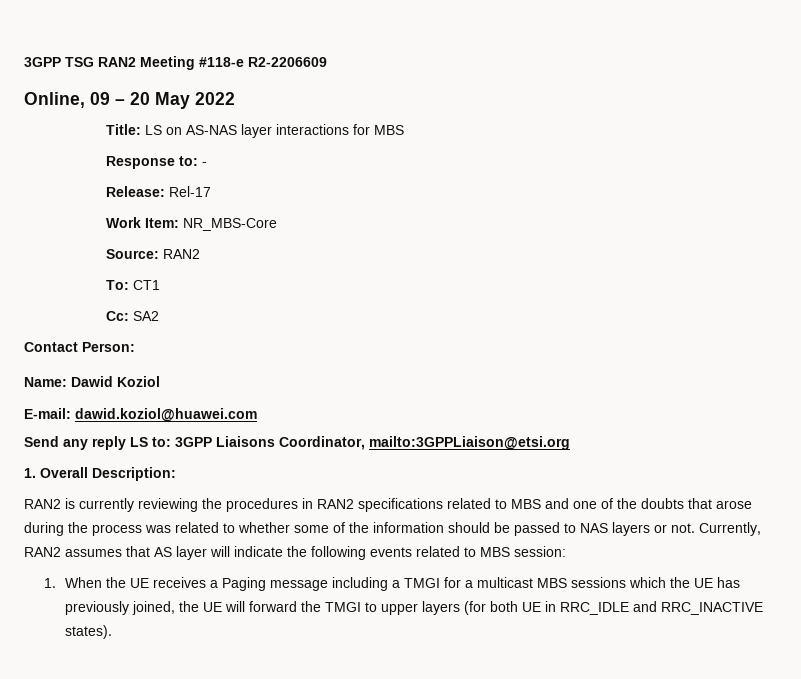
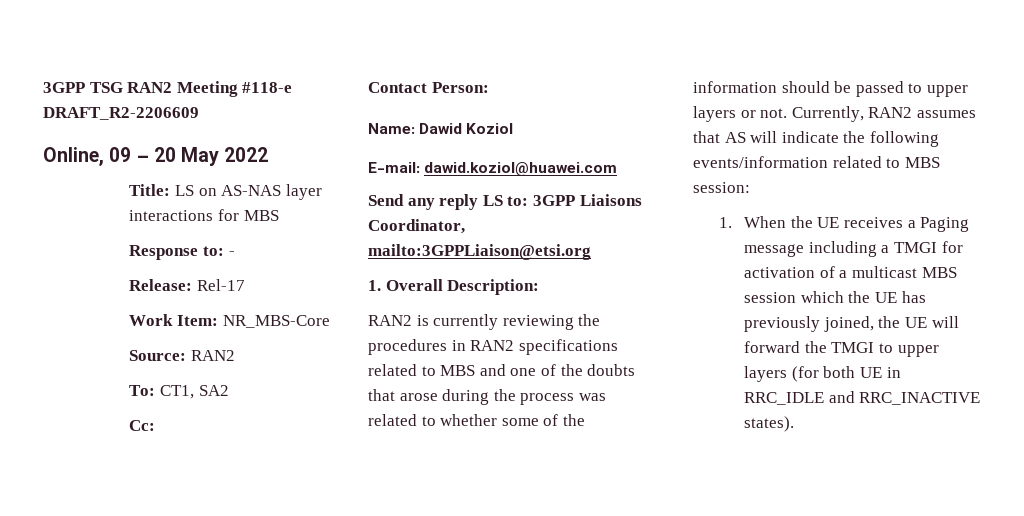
[248,57,327,67] R2-2206609 -> [43,107,199,120] DRAFT_R2-2206609
[132,280,160,290] CT1 -> [159,385,229,399] CT1, SA2
[132,311,159,321] SA2 -> (156, 425) none
[580,523,608,533] NAS -> [926,85,968,97] upper
[176,546,207,560] layer -> (746, 137) none
[370,547,412,557] events -> [693,156,828,168] events/information
(461, 582) none -> [744,266,835,278] activation of
[570,577,626,588] sessions -> [744,292,797,303] session

